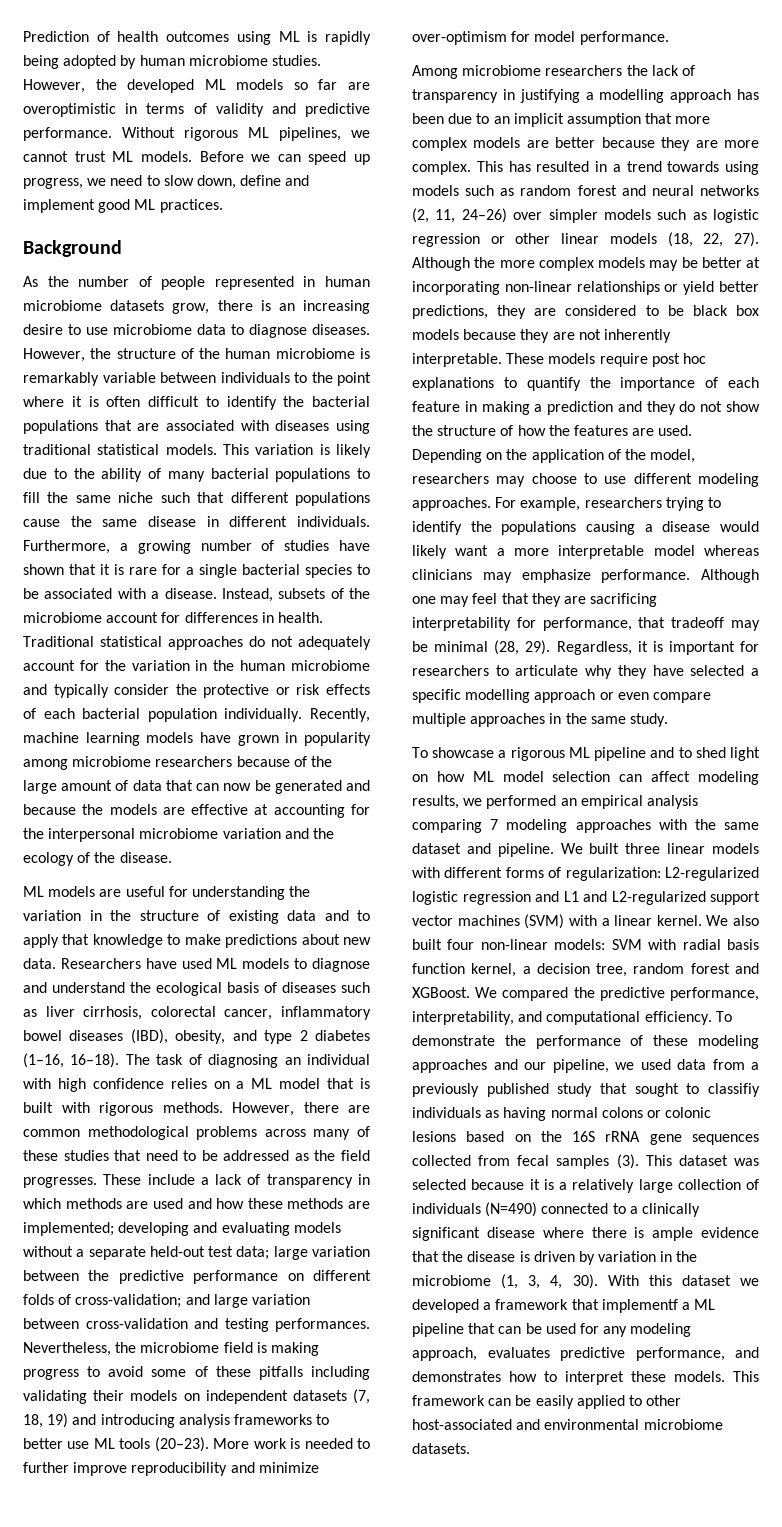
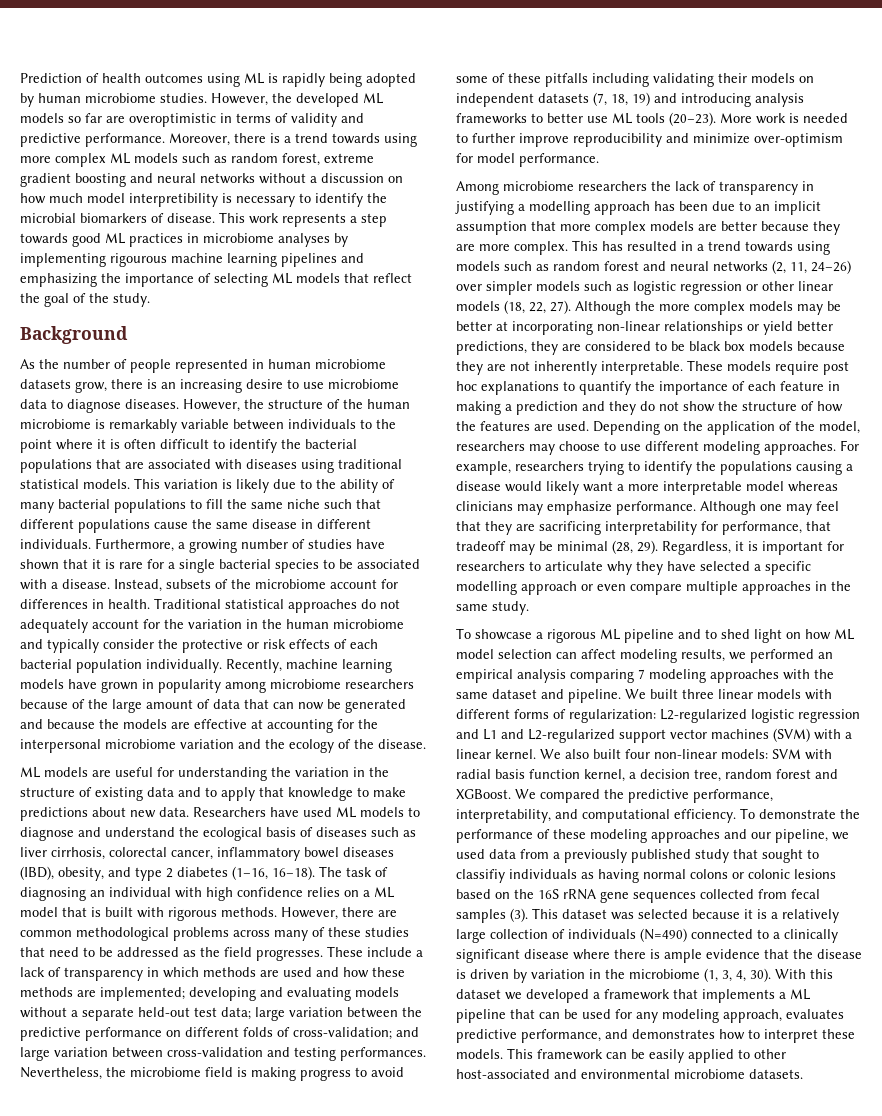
[122,127,370,141] [23,151,370,165] [23,175,310,189] [23,199,223,213] Without rigorous ML pipelines, we cannot trust ML models. Before we can speed up progress, we need to slow down, define and implement good ML practices. -> [169,133,417,147] [20,153,374,167] [20,173,403,187] [20,193,387,207] [20,212,387,227] [20,233,348,247] [20,253,364,267] [20,273,412,287] [20,293,150,307] Moreover, there is a trend towards using more complex ML models such as random forest, extreme gradient boosting and neural networks without a discussion on how much model interpretibility is necessary to identify the microbial biomarkers of disease. This work represents a step towards good ML practices in microbiome analyses by implementing rigourous machine learning pipelines and emphasizing the importance of selecting ML models that reflect the goal of the study.
[601,1299,678,1313] implementf -> [702,989,775,1003] implements

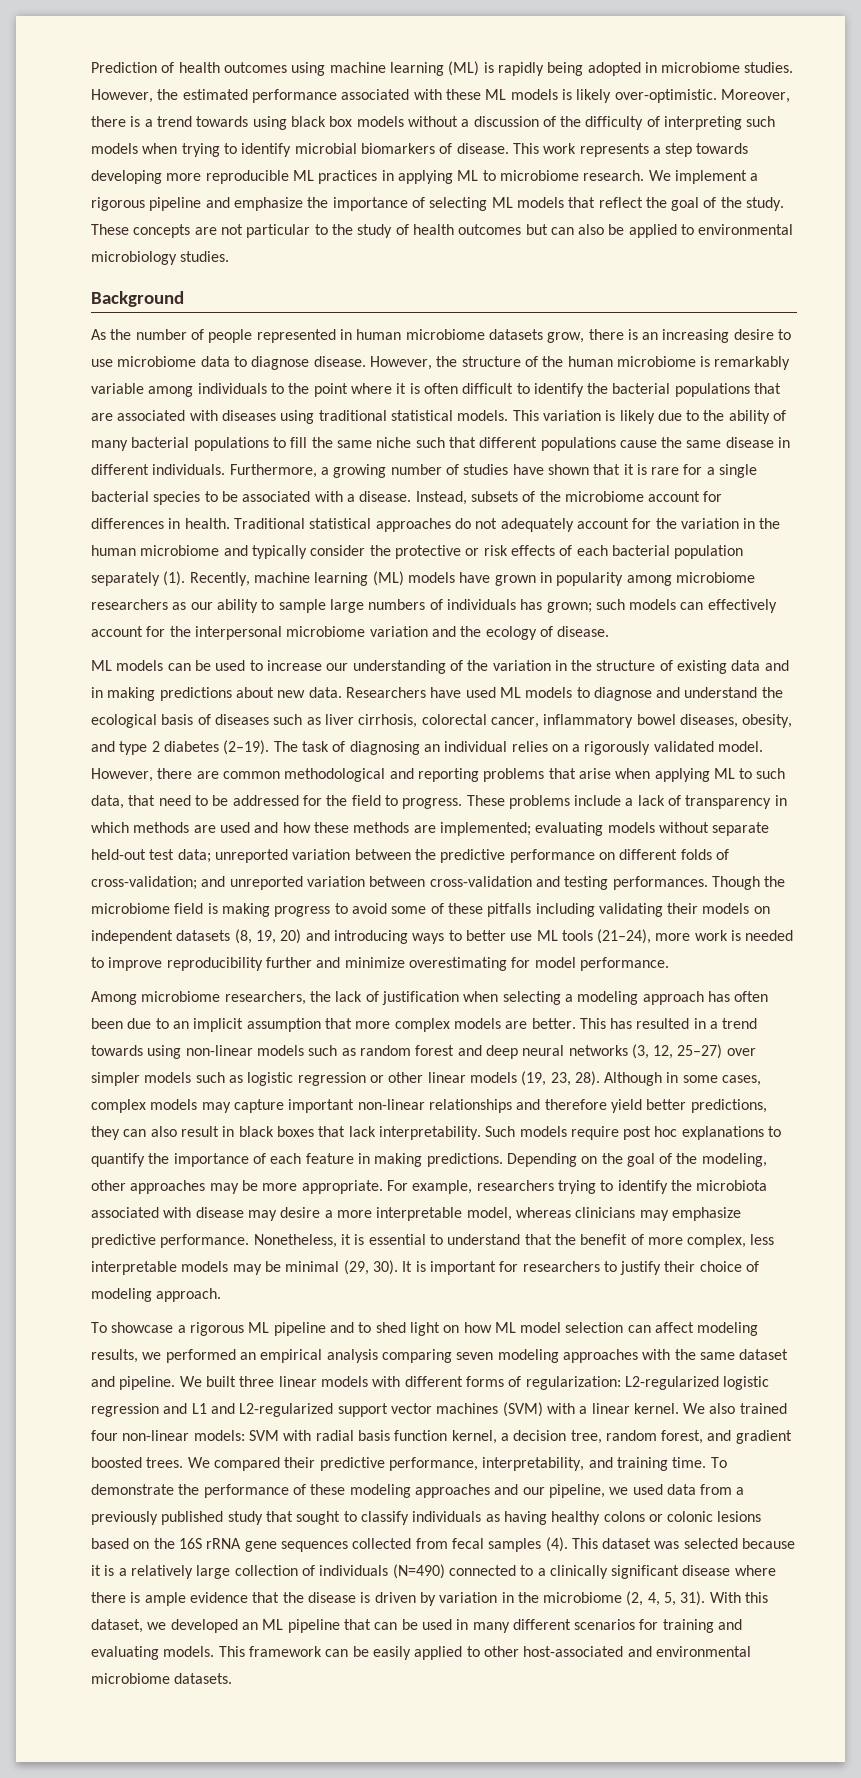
[244,73,264,84] ML -> [329,61,480,76] machine learning (ML)
[20,93,81,107] by human -> [644,62,657,73] in
[296,93,383,107] [20,113,364,127] [20,133,165,147] developed ML models so far are overoptimistic in terms of validity and predictive performance. -> [182,89,717,103] estimated performance associated with these ML models is likely over-optimistic.
[20,153,374,167] [20,173,403,187] [20,193,387,207] more complex ML models such as random forest, extreme gradient boosting and neural networks without a discussion on how much model interpretibility is necessary to identify the -> [290,116,776,130] [91,143,292,157] black box models without a discussion of the difficulty of interpreting such models when trying to identify
[72,233,348,247] [20,253,364,267] [20,273,97,287] good ML practices in microbiome analyses by implementing rigourous machine learning pipelines and emphasizing -> [91,170,759,184] [91,197,303,211] developing more reproducible ML practices in applying ML to microbiome research. We implement a rigorous pipeline and emphasize
(150, 300) none -> [91,224,794,238] [91,251,230,265] These concepts are not particular to the study of health outcomes but can also be applied to environmental microbiology studies.
[125,399,179,409] diseases. -> [313,356,366,367] disease.
[233,419,284,430] between -> [148,386,194,397] among
[146,659,222,673] individually. -> [91,571,186,586] separately (1).
(392, 666) none -> [372,571,404,586] (ML)
[20,699,406,713] [20,719,333,733] because of the large amount of data that can now be generated and because the models are effective at accounting -> [172,599,777,613] [91,626,143,637] as our ability to sample large numbers of individuals has grown; such models can effectively account
[354,739,374,749] the -> (553, 631) none
[92,767,267,781] are useful for understanding -> [167,660,463,674] can be used to increase our understanding of
[205,787,406,801] to apply that knowledge to make -> [91,687,156,701] in making
[343,847,394,857] [20,866,54,880] diseases (IBD), -> [679,714,738,728] diseases,
[232,866,315,880] (1–16, 16–18). -> [223,740,270,755] (2–19).
[175,887,394,901] [20,907,277,921] with high confidence relies on a ML model that is built with rigorous methods. -> [511,741,764,755] relies on a rigorously validated model.
[173,927,409,941] problems across many of these studies -> [389,768,786,782] [91,795,124,809] and reporting problems that arise when applying ML to such data,
[183,950,196,957] as -> [302,795,322,806] for
[256,946,363,961] progresses. These -> [384,795,570,809] to progress. These problems
[189,987,283,1001] developing and -> (531, 829) none
[71,1010,78,1017] a -> (709, 827) none
[255,1007,285,1021] large -> [214,849,288,863] unreported
[20,1047,50,1061] large -> [229,876,303,890] unreported
[20,1067,102,1080] Nevertheless, -> [711,876,760,890] Though
[593,92,804,107] [456,113,527,124] (7, 18, 19) and introducing analysis frameworks -> [234,929,445,944] (8, 19, 20) and introducing ways
[669,112,752,126] (20–23). More -> [597,929,691,944] (21–24), more
[472,133,515,143] further -> (104, 962) none
(662, 140) none -> [265,957,312,968] further
[754,133,843,147] over-optimism -> [408,957,507,971] overestimating
[578,181,647,191] researchers -> [224,991,306,1005] researchers,
[719,181,814,195] [455,201,590,215] transparency in justifying a modelling -> [381,991,639,1005] justification when selecting a modeling
(675, 206) none -> [734,991,769,1002] often
[721,221,840,235] [456,241,568,255] better because they are more complex. -> [531,1018,576,1029] better.
(830, 248) none -> [185,1045,253,1056] non-linear
[670,260,851,274] neural networks (2, 11, 24–26) -> [485,1044,723,1059] deep neural networks (3, 12, 25–27)
[504,300,841,315] [456,321,833,335] [456,341,845,355] [456,360,723,375] (18, 22, 27). Although the more complex models may be better at incorporating non-linear relationships or yield better predictions, they are considered to be black box models because they are not inherently interpretable. These -> [521,1071,762,1086] [91,1099,767,1113] [91,1126,516,1140] (19, 23, 28). Although in some cases, complex models may capture important non-linear relationships and therefore yield better predictions, they can also result in black boxes that lack interpretability. Such
[505,401,843,415] [456,421,589,431] a prediction and they do not show the structure of how the features are used. -> [426,1153,503,1167] predictions.
[707,421,860,435] [456,441,836,455] application of the model, researchers may choose to use different modeling approaches. -> [626,1153,767,1167] [91,1180,383,1194] goal of the modeling, other approaches may be more appropriate.
[720,461,853,475] [456,481,613,495] populations causing a disease would likely want -> [696,1180,768,1191] [91,1207,321,1221] microbiota associated with disease may desire
[746,481,784,491] model -> [466,1207,512,1221] model,
[616,501,839,515] [456,521,831,535] [456,540,744,555] performance. Although one may feel that they are sacrificing interpretability for performance, that tradeoff may be minimal (28, 29). Regardless, it -> [91,1234,775,1248] [91,1260,413,1275] predictive performance. Nonetheless, it is essential to understand that the benefit of more complex, less interpretable models may be minimal (29, 30). It
[545,561,811,575] [456,581,851,595] [456,601,529,615] articulate why they have selected a specific modelling approach or even compare multiple approaches in the same study. -> [620,1261,760,1275] [91,1288,222,1302] justify their choice of modeling approach.
[638,669,645,679] 7 -> [456,1352,494,1360] seven
[593,749,621,759] built -> [739,1403,787,1414] trained
[776,769,838,779] [456,789,511,799] forest and XGBoost. -> [661,1430,792,1444] [91,1457,184,1468] forest, and gradient boosted trees.
[604,789,624,799] the -> [284,1457,316,1468] their
[582,809,736,823] computational efficiency. -> [616,1457,707,1471] training time.
[456,869,505,883] classifiy -> [360,1511,409,1525] classify
[643,869,686,879] normal -> [551,1511,601,1525] healthy
[510,908,528,922] (3). -> [545,1537,568,1552] (4).
[704,968,771,982] (1, 3, 4, 30). -> [626,1591,706,1606] (2, 4, 5, 31).
[456,989,501,999] dataset -> [91,1619,143,1633] dataset,
[593,989,786,1003] a framework that implements a -> [241,1622,258,1630] an
[615,1009,844,1023] [456,1029,855,1043] for any modeling approach, evaluates predictive performance, and demonstrates how to interpret these -> [456,1619,743,1633] [91,1646,159,1660] in many different scenarios for training and evaluating

